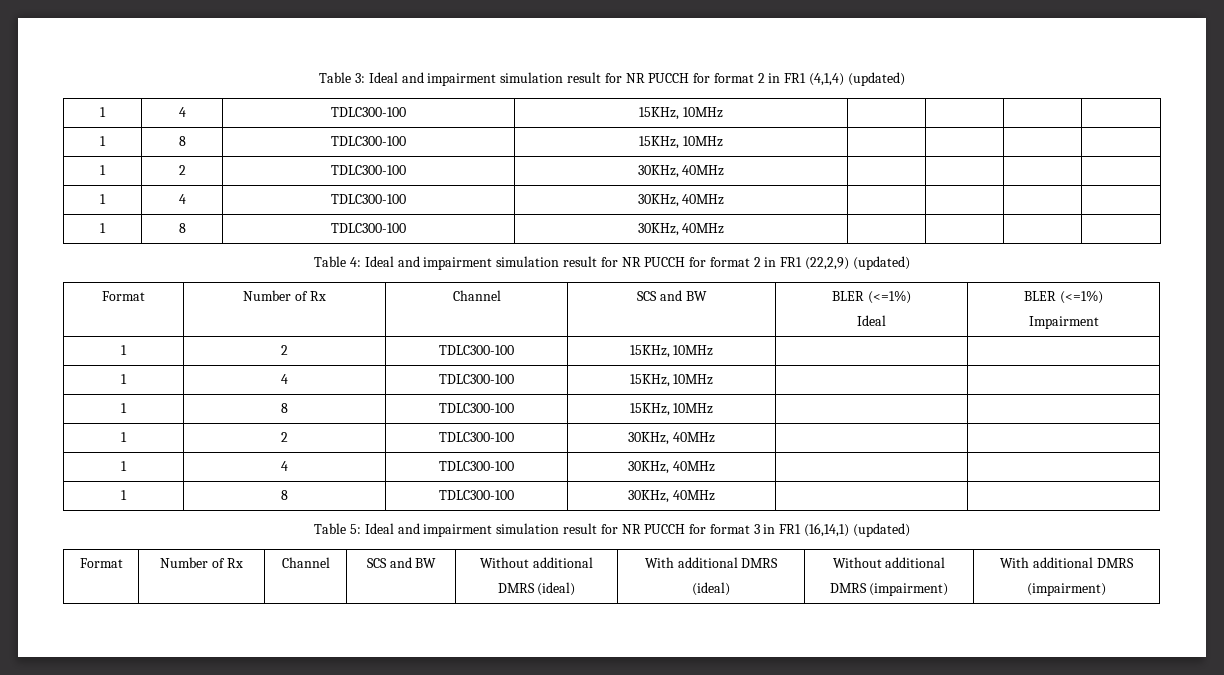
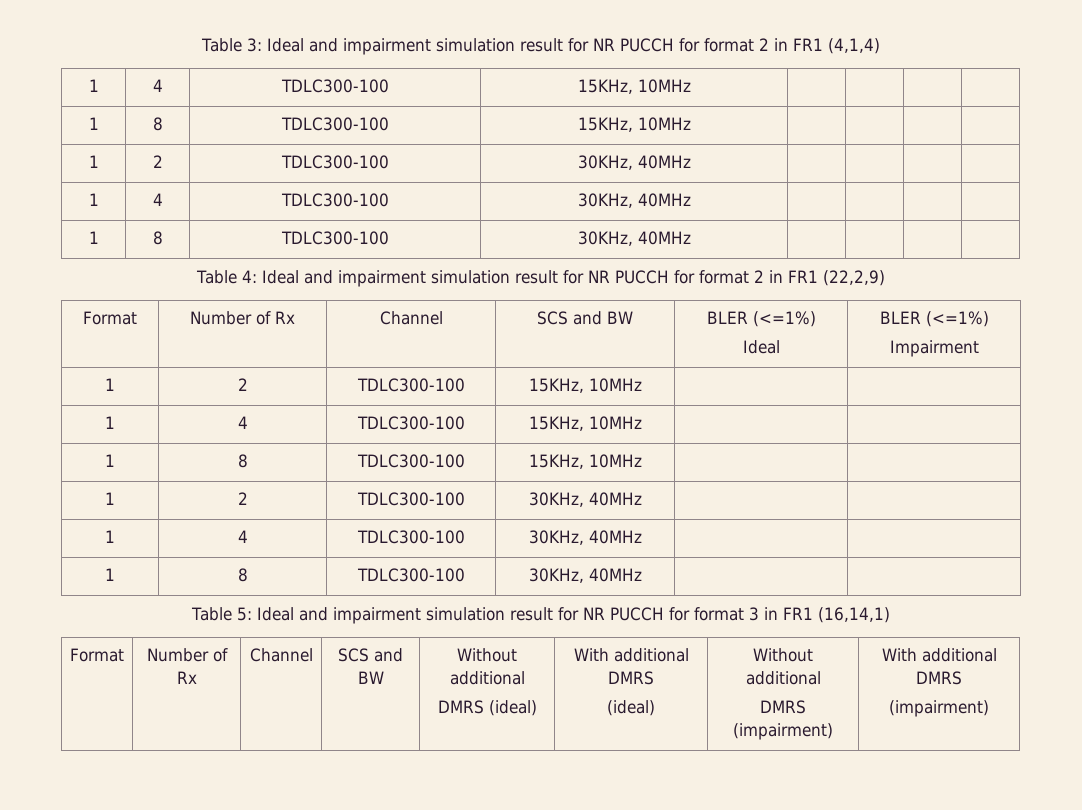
[847,72,905,86] (updated) -> (881, 46) none
[852,256,910,270] (updated) -> (886, 278) none
[852,523,910,537] (updated) -> (891, 615) none

